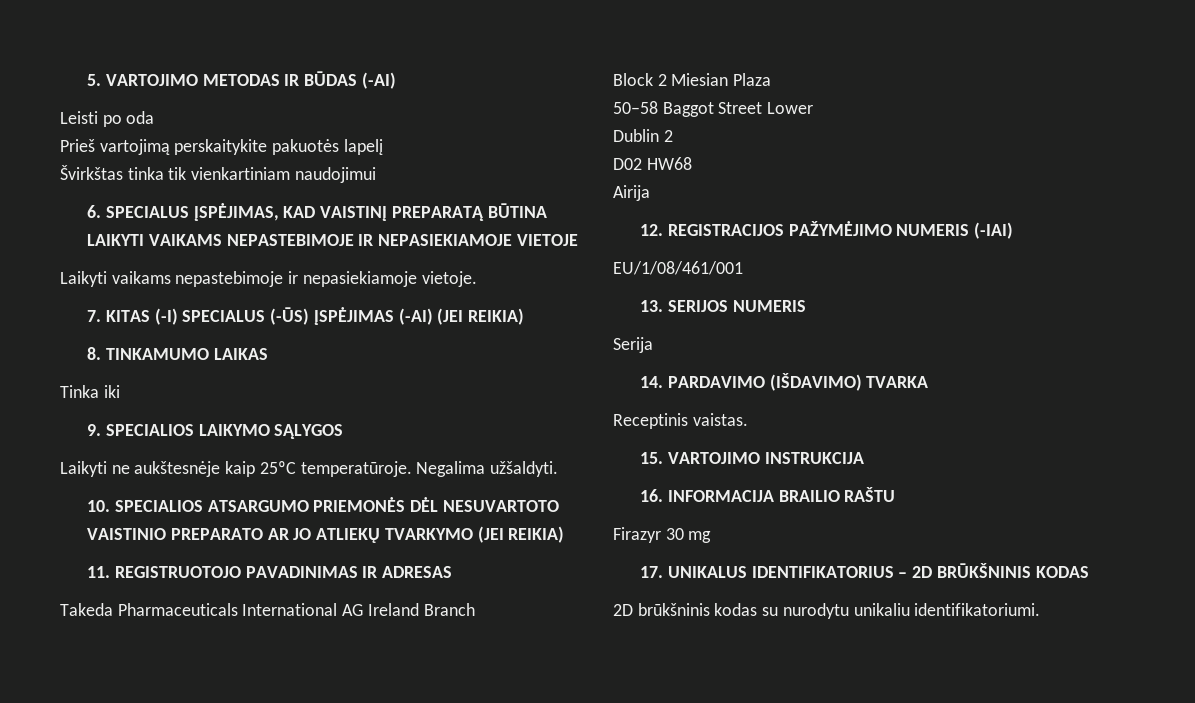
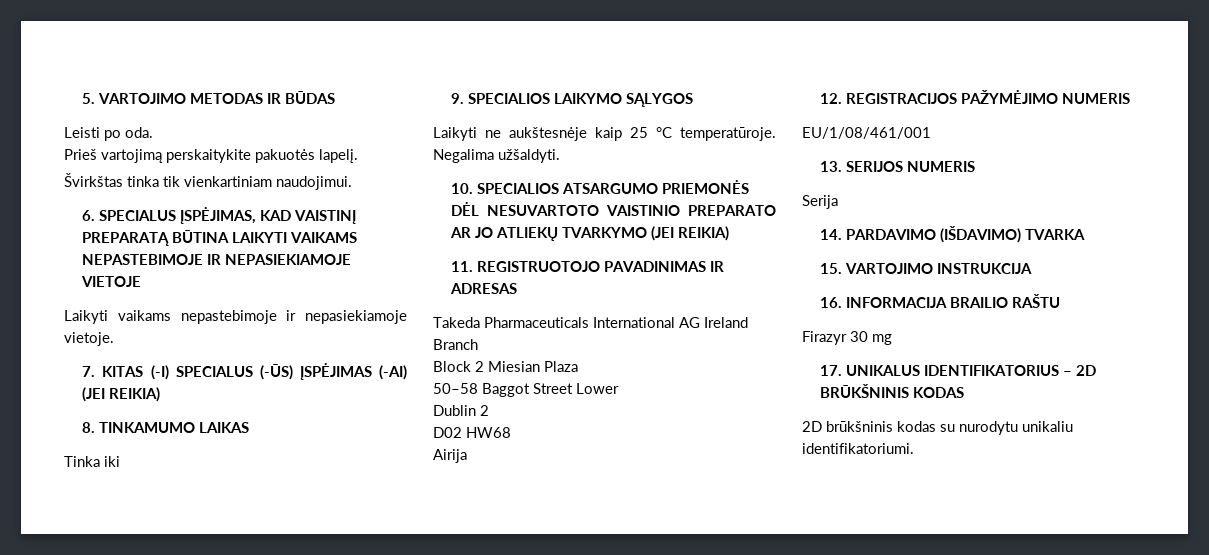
[361,72,396,89] (-AI) -> (336, 97) none
[126,111,155,124] oda -> [125,127,153,138] oda.
[343,139,383,155] lapelį -> [319,149,358,163] lapelį.
[294,167,376,183] naudojimui -> [276,176,352,190] naudojimui.
[259,461,296,474] 25ºC -> [630,127,672,138] 25 °C
[974,222,1014,239] (-IAI) -> (1131, 98) none
[613,413,748,429] // Receptinis vaistas. -> (1086, 234) none

